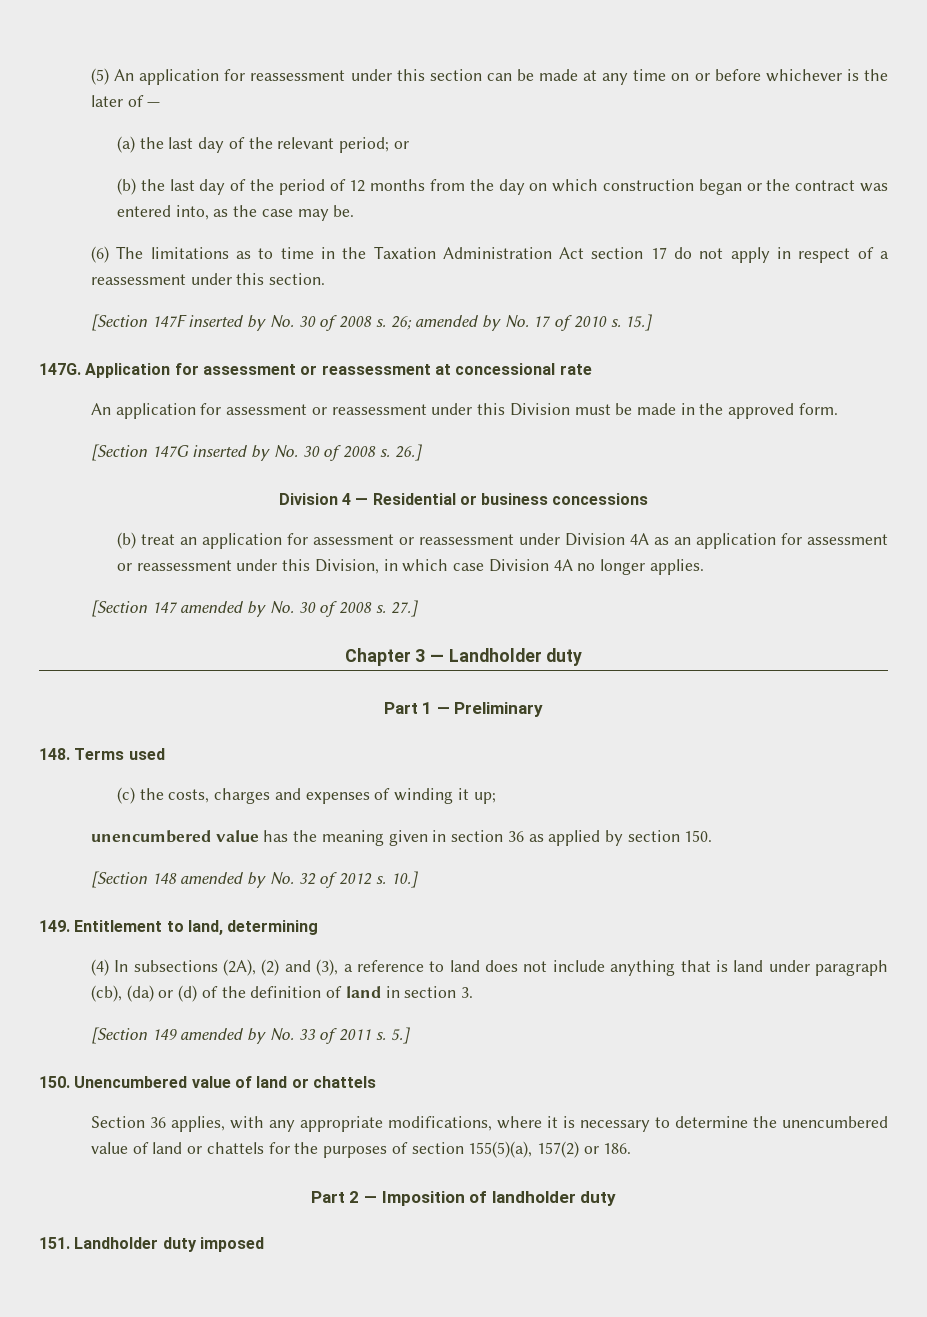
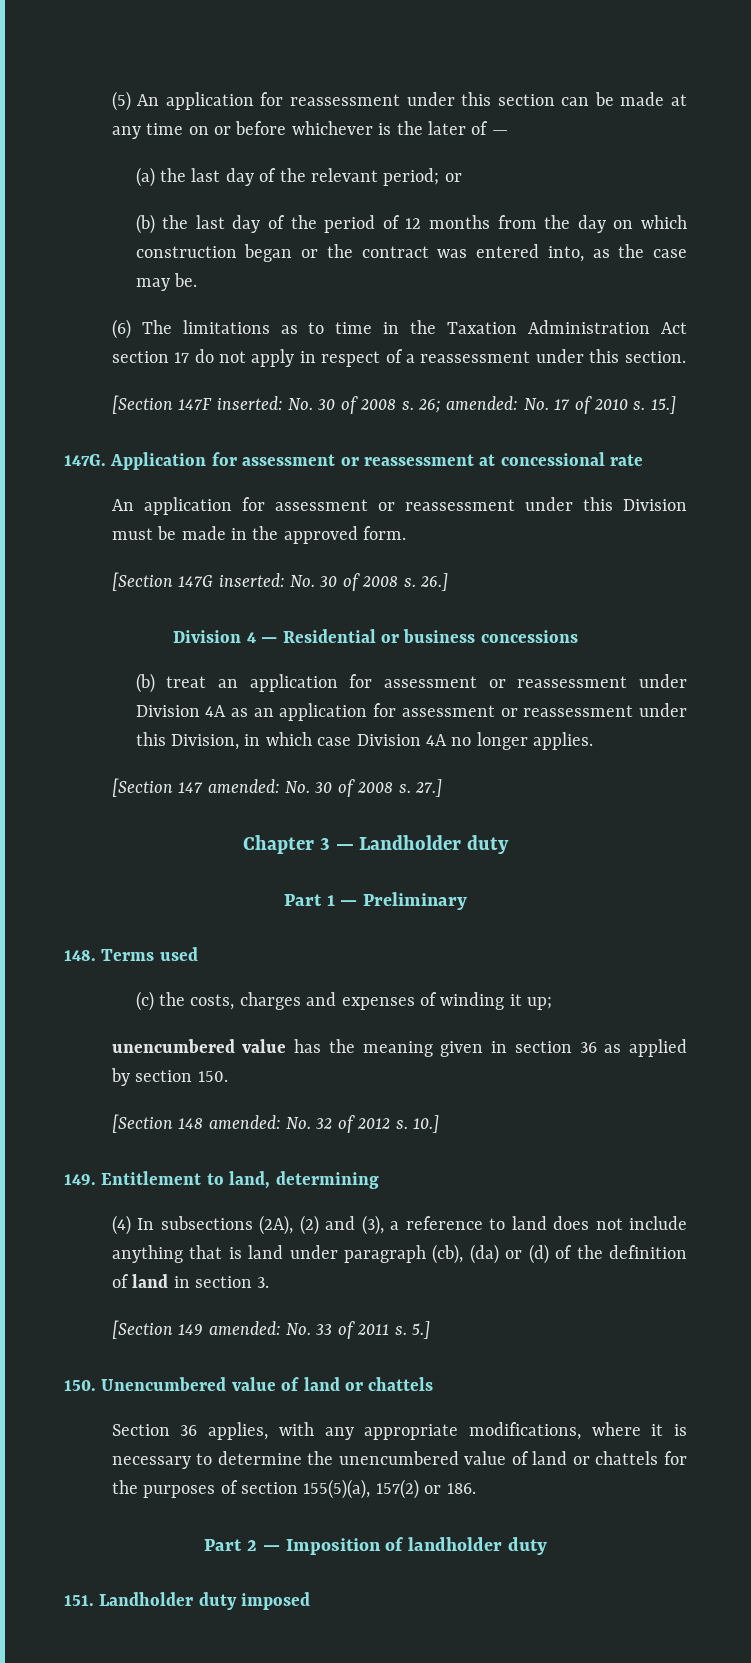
[188,315,267,331] inserted by -> [216,396,283,410] inserted:
[415,315,501,331] amended by -> [446,396,519,410] amended:
[192,445,271,461] inserted by -> [218,573,285,587] inserted:
[180,601,267,617] amended by -> [207,779,280,793] amended:
[180,872,267,888] amended by -> [208,1115,281,1129] amended:
[180,1028,267,1044] amended by -> [208,1321,281,1335] amended:

